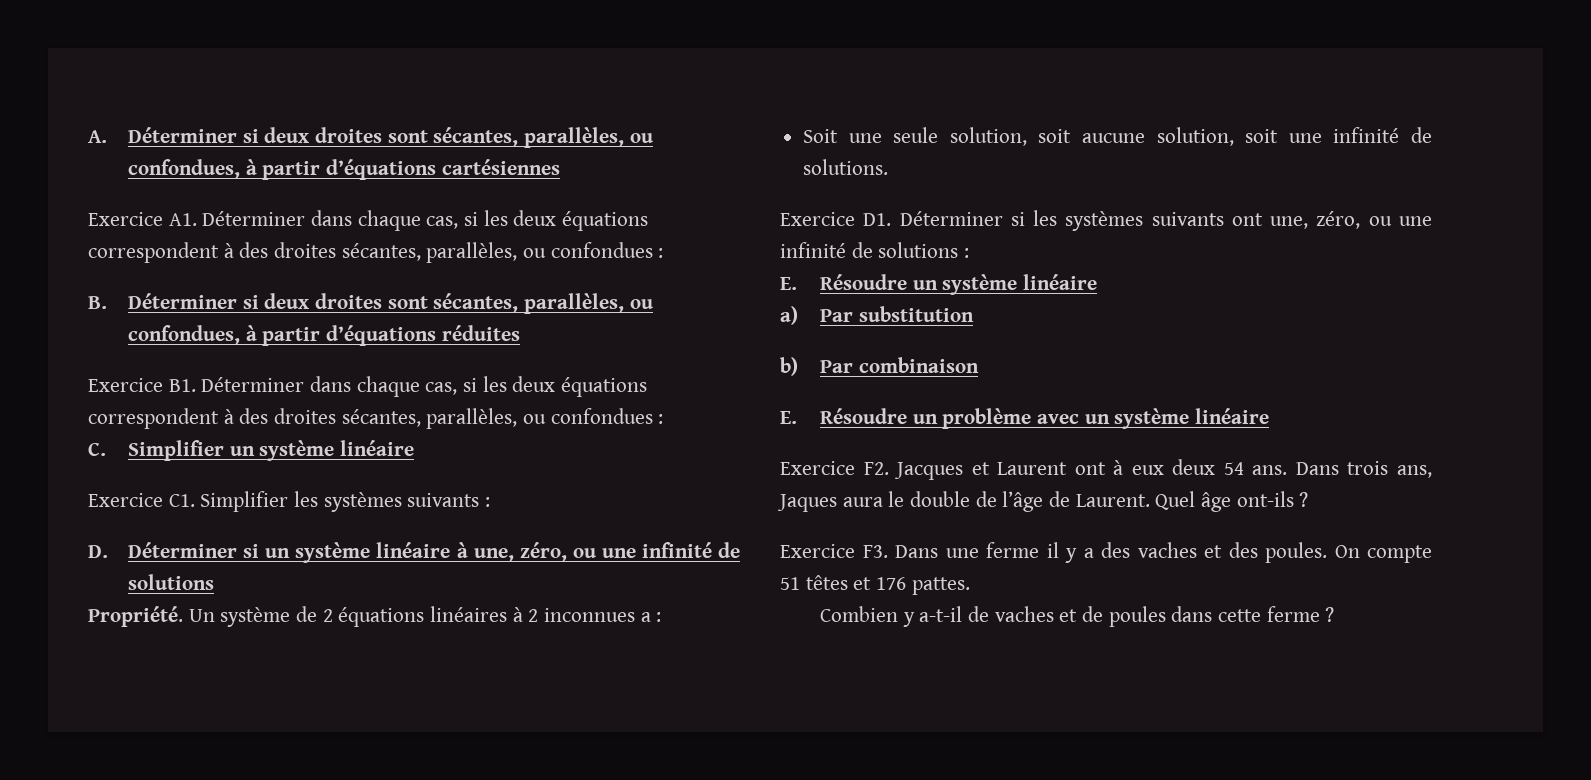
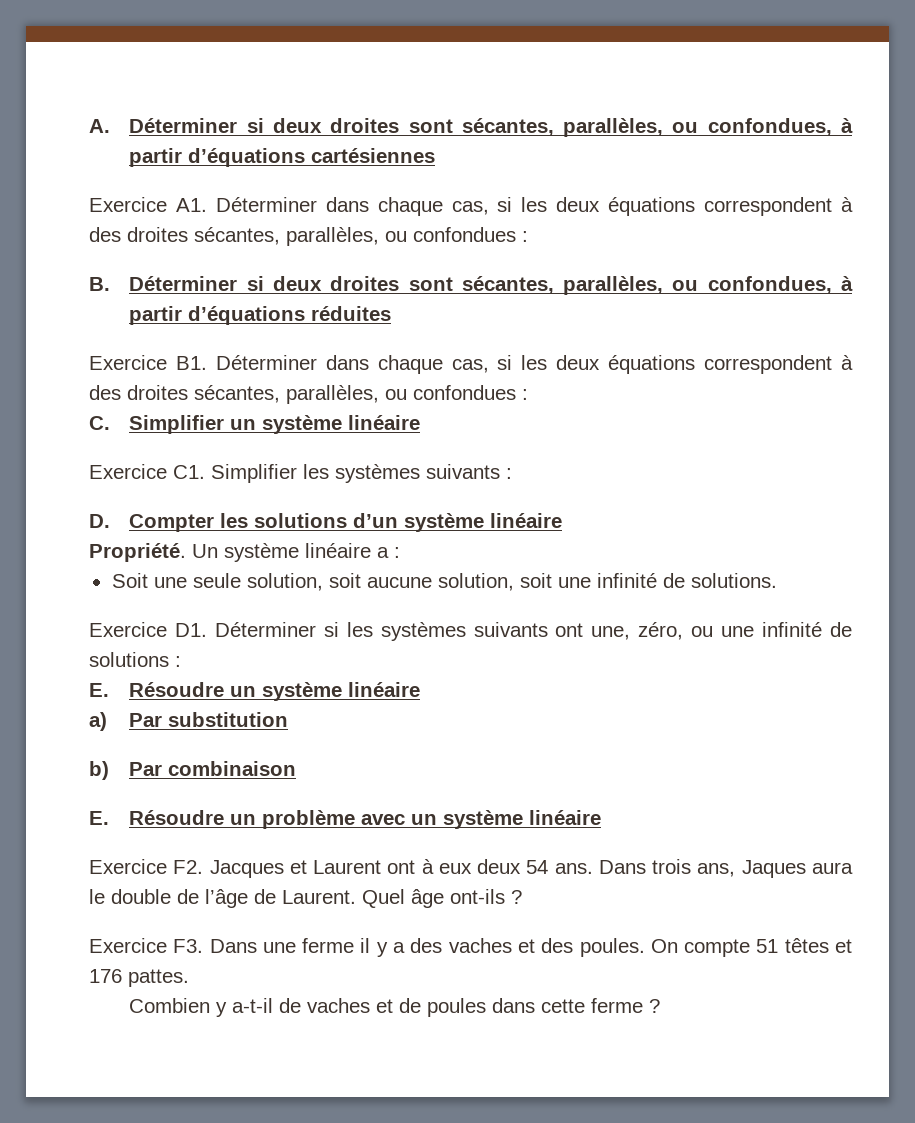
[128,542,741,563] [128,574,215,590] [88,606,636,627] Déterminer si un système linéaire à une, zéro, ou une infinité de solutions // Propriété. Un système de 2 équations linéaires à 2 inconnues -> [129,513,563,532] [89,543,371,562] Compter les solutions d’un système linéaire // Propriété. Un système linéaire

